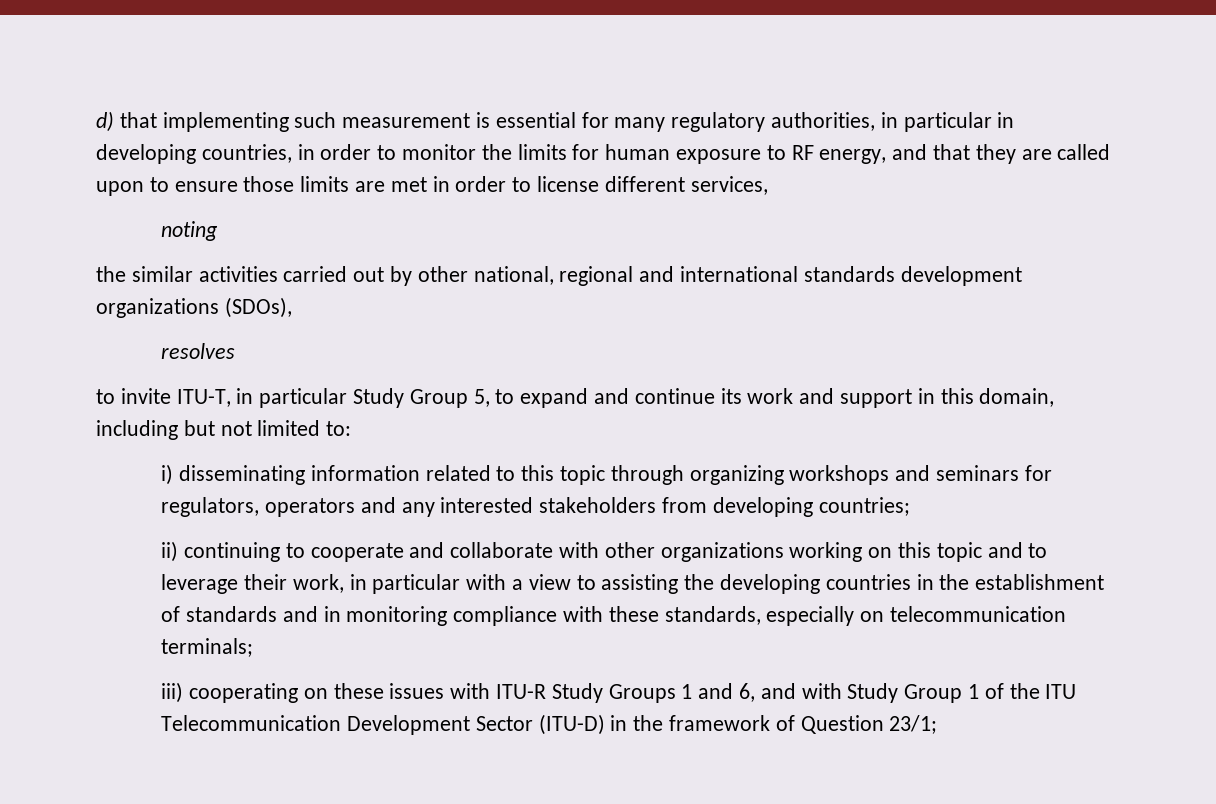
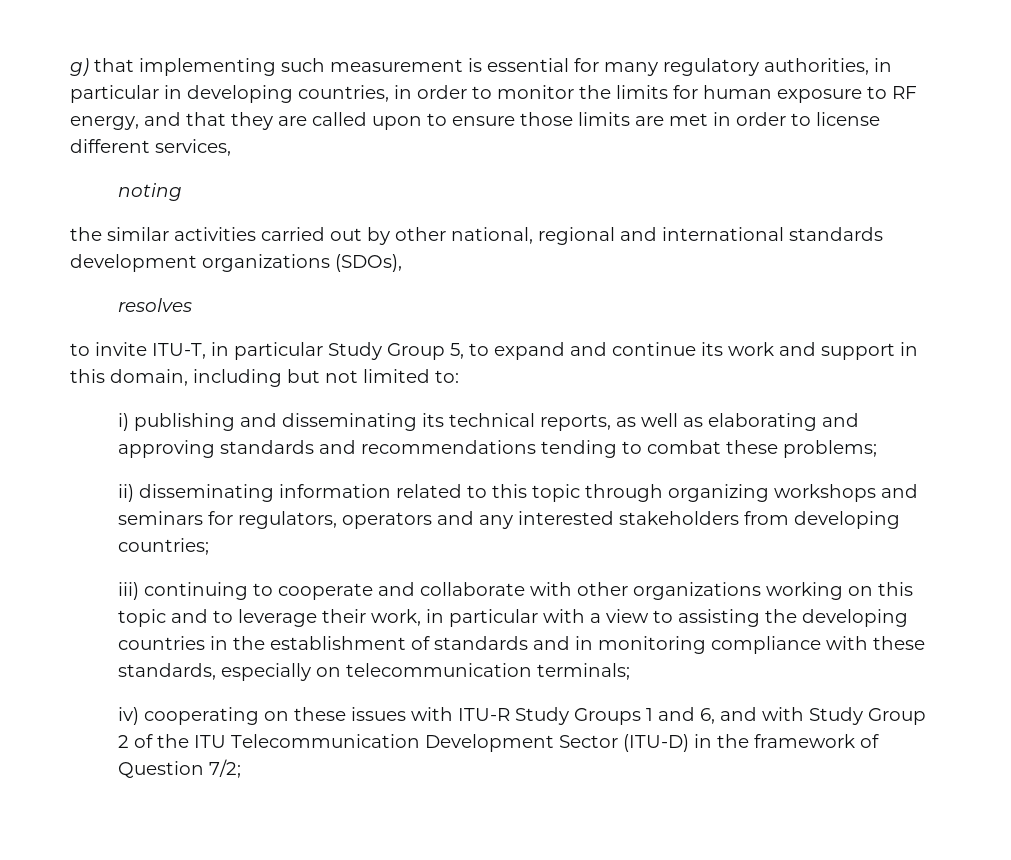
[96,111,114,132] d) -> [70,58,89,76] g)
(174, 474) none -> [134,413,860,431] [118,440,878,458] [118,484,135,502] publishing and disseminating its technical reports, as well as elaborating and approving standards and recommendations tending to combat these problems; // ii)
[161,541,179,562] ii) -> [118,582,140,600] iii)
[161,682,184,703] iii) -> [118,707,140,725] iv)
[968,684,980,699] 1 -> [118,735,130,748] 2
[889,715,938,734] 23/1; -> [209,759,242,778] 7/2;

